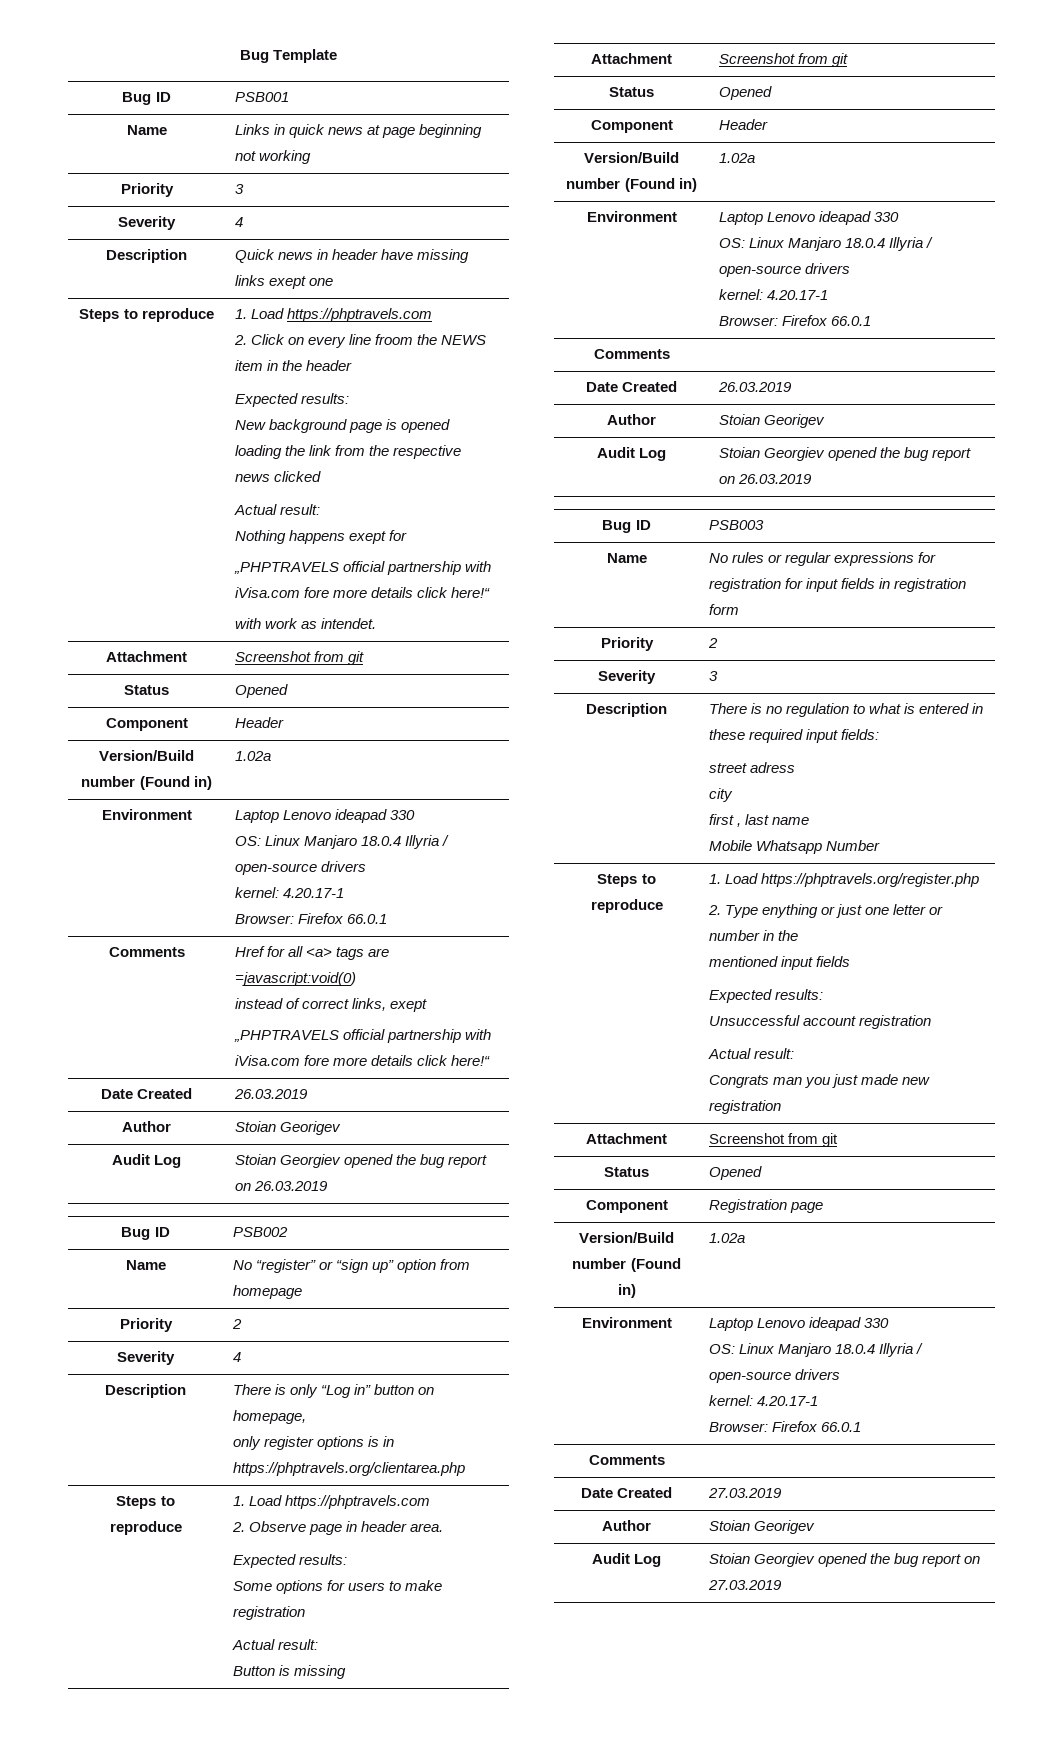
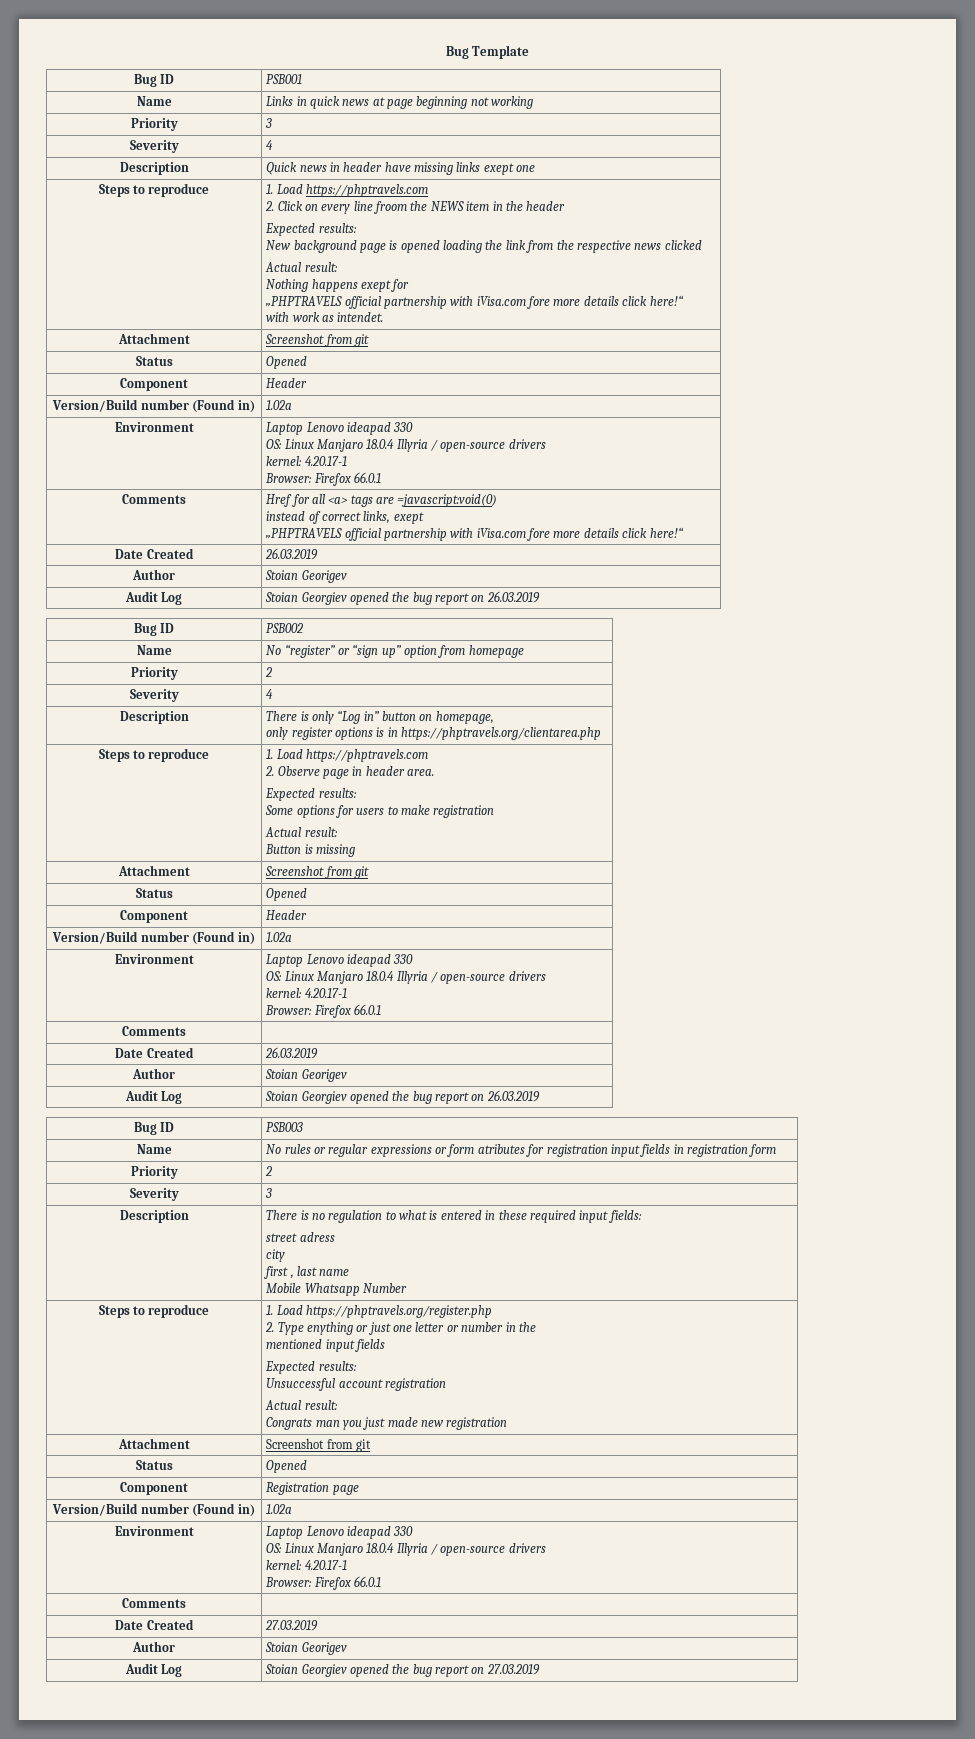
(914, 559) none -> [435,1144,525,1157] or form atributes
[784,578,803,589] for -> (608, 1150) none

